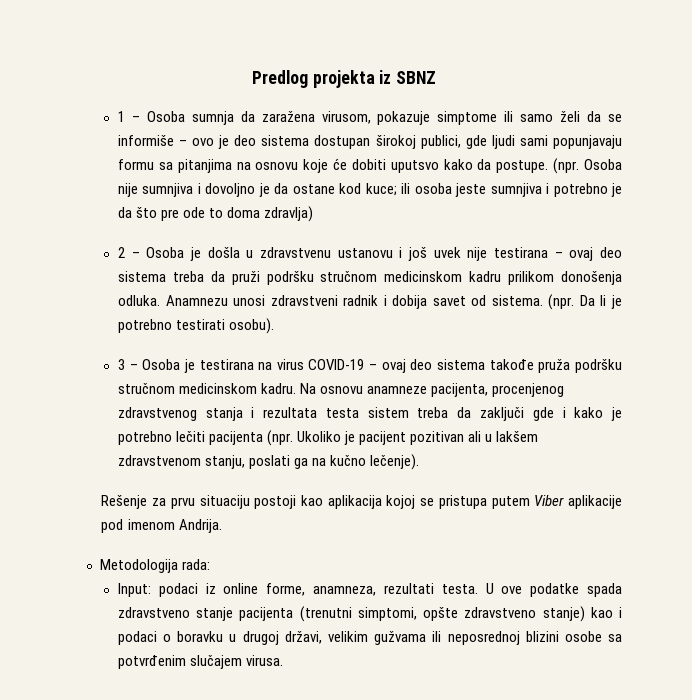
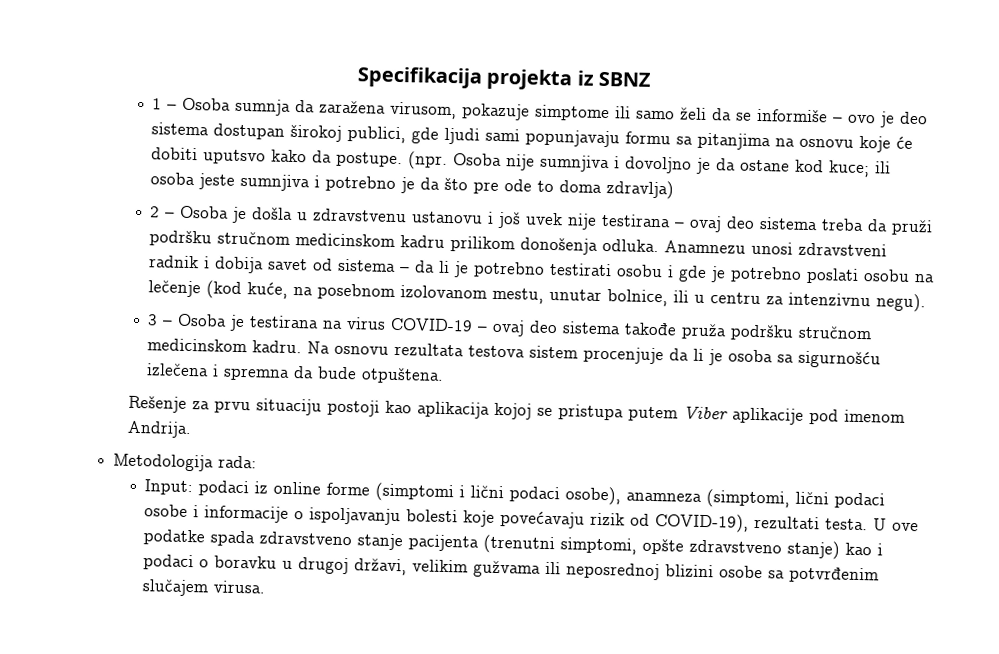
[251,70,308,88] Predlog -> [356,66,483,89] Specifikacija
[491,294,595,310] sistema. (npr. Da -> [338,258,436,273] sistema – da
[229,318,275,334] osobu). -> [617,264,936,284] [148,280,927,313] osobu i gde je potrebno poslati osobu na lečenje (kod kuće, na posebnom izolovanom mestu, unutar bolnice, ili u centru za intenzivnu negu).
[367,383,565,397] [117,407,622,421] [117,430,539,446] [117,454,420,470] anamneze pacijenta, procenjenog zdravstvenog stanja i rezultata testa sistem treba da zaključi gde i kako je potrebno lečiti pacijenta (npr. Ukoliko je pacijent pozitivan ali u lakšem zdravstvenom stanju, poslati ga na kučno lečenje). -> [394,342,882,369] [147,363,445,384] rezultata testova sistem procenjuje da li je osoba sa sigurnošću izlečena i spremna da bude otpuštena.
[266,583,377,596] forme, anamneza, -> [326,482,886,509] [144,504,750,533] forme (simptomi i lični podaci osobe), anamneza (simptomi, lični podaci osobe i informacije o ispoljavanju bolesti koje povećavaju rizik od COVID-19),

